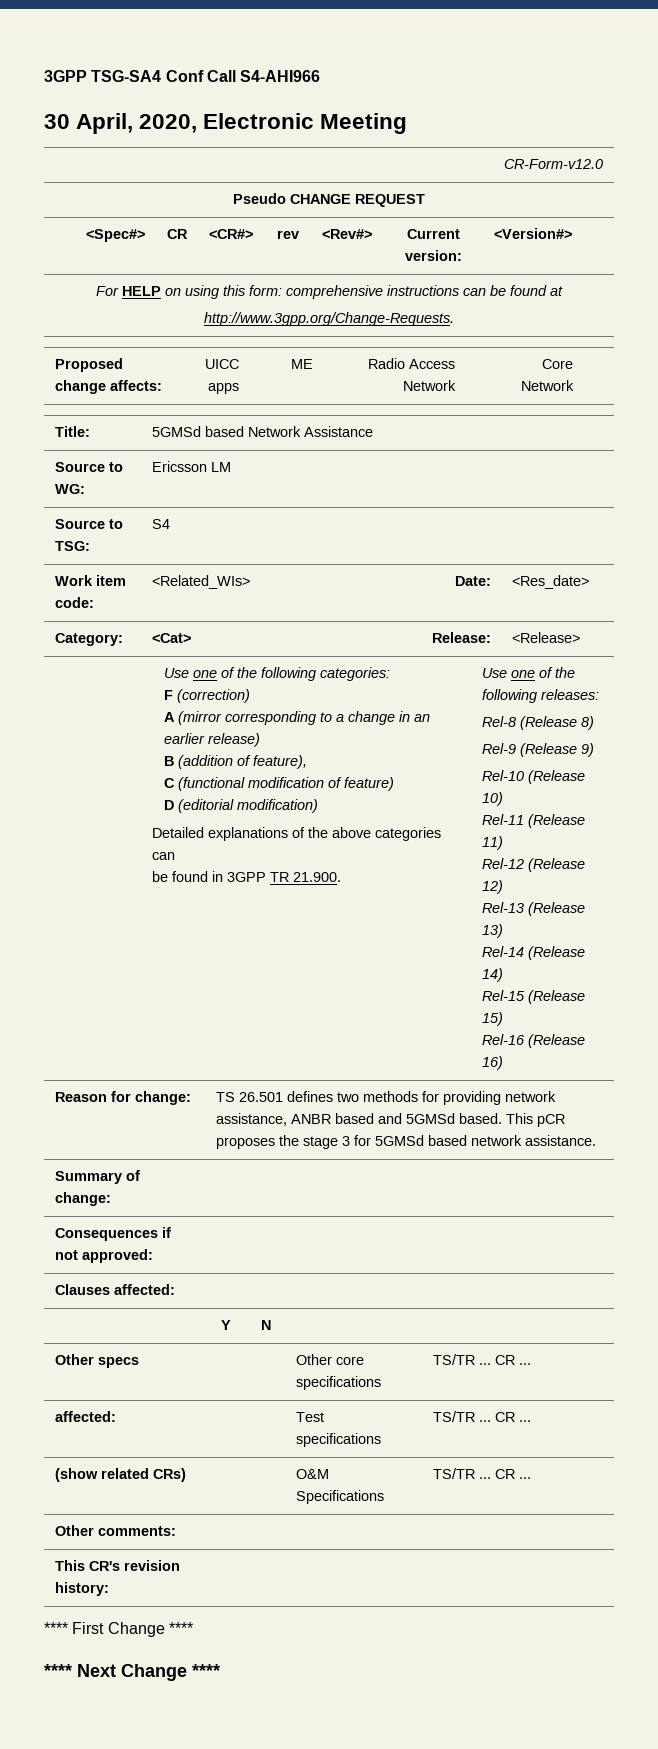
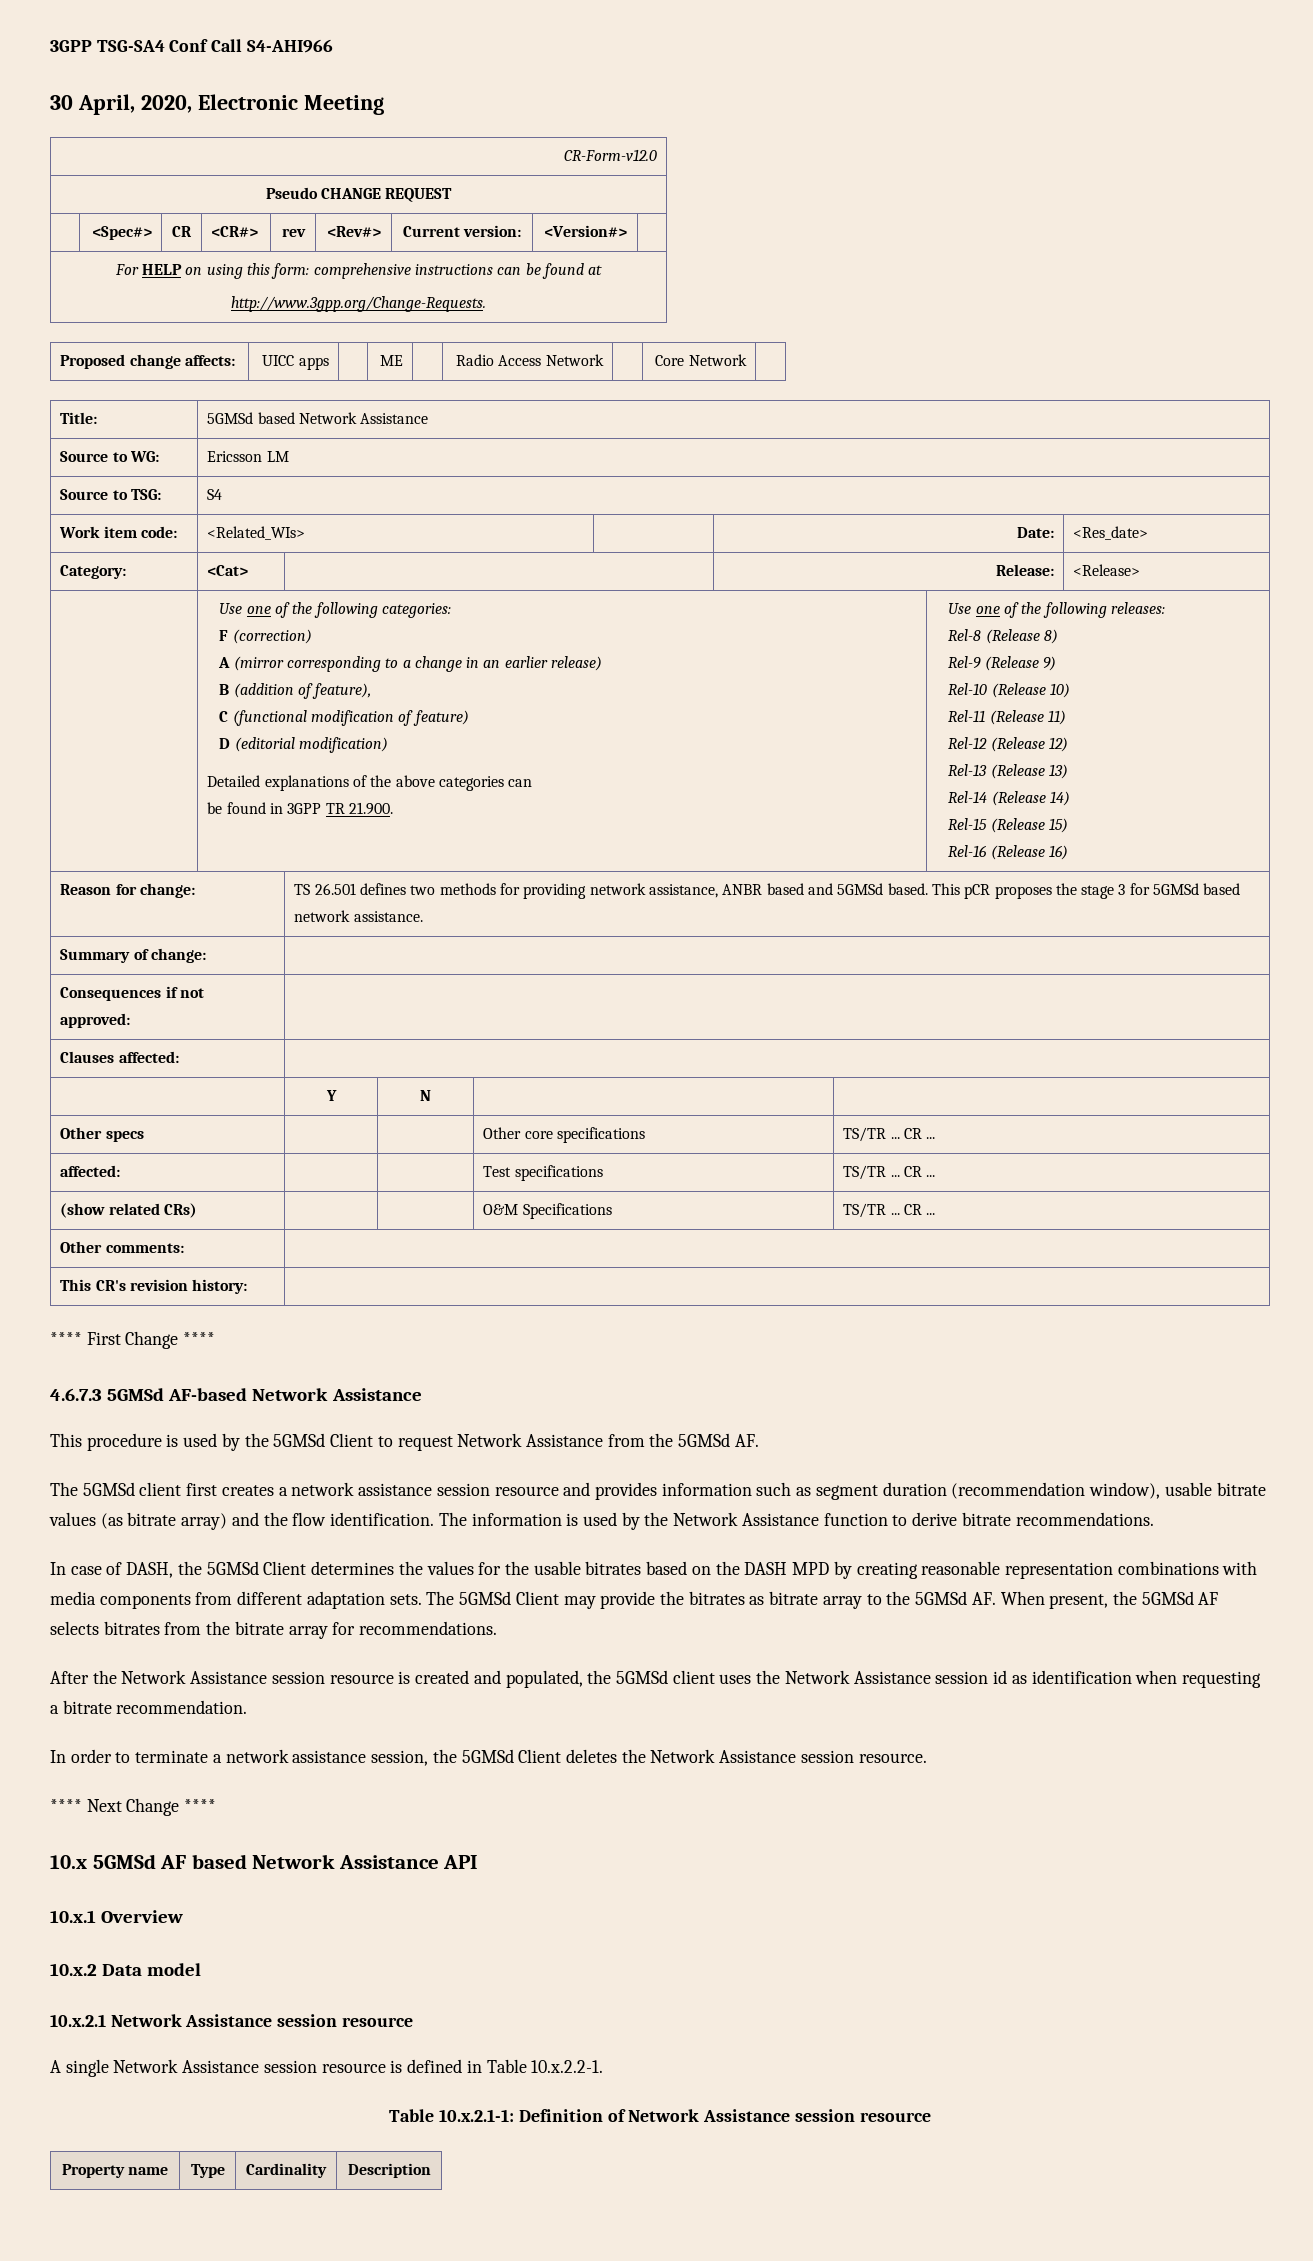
[44,1664,220,1681] **** Next Change **** -> [50,1388,422,1401] [50,1433,759,1451] [50,1482,1266,1500] [49,1512,1154,1530] [50,1561,1258,1579] [50,1591,1219,1609] [50,1621,498,1639] [50,1670,1261,1688] [50,1700,248,1714] [50,1749,927,1766] [50,1798,217,1816] [50,1854,479,1869] [50,1910,184,1923] [50,1963,202,1976] [50,2014,413,2027] [50,2059,604,2077] [389,2109,931,2122] [61,2164,169,2178] [190,2164,225,2178] [246,2163,327,2178] [347,2163,431,2178] 4.6.7.3 5GMSd AF-based Network Assistance // This procedure is used by the 5GMSd Client to request Network Assistance from the 5GMSd AF. // The 5GMSd client first creates a network assistance session resource and provides information such as segment duration (recommendation window), usable bitrate values (as bitrate array) and the flow identification. The information is used by the Network Assistance function to derive bitrate recommendations. // In case of DASH, the 5GMSd Client determines the values for the usable bitrates based on the DASH MPD by creating reasonable representation combinations with media components from different adaptation sets. The 5GMSd Client may provide the bitrates as bitrate array to the 5GMSd AF. When present, the 5GMSd AF selects bitrates from the bitrate array for recommendations. // After the Network Assistance session resource is created and populated, the 5GMSd client uses the Network Assistance session id as identification when requesting a bitrate recommendation. // In order to terminate a network assistance session, the 5GMSd Client deletes the Network Assistance session resource. // **** Next Change **** // 10.x 5GMSd AF based Network Assistance API // 10.x.1 Overview // 10.x.2 Data model // 10.x.2.1 Network Assistance session resource // A single Network Assistance session resource is defined in Table 10.x.2.2-1. // Table 10.x.2.1-1: Definition of Network Assistance session resource // Property name | Type | Cardinality | Description

